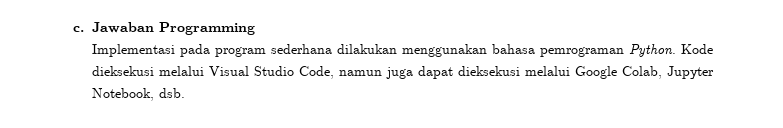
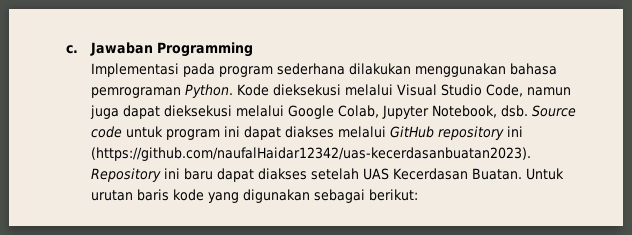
(186, 93) none -> [531,105,576,117] [90,126,523,140] [90,147,531,161] [90,168,564,182] [90,189,418,203] Source code untuk program ini dapat diakses melalui GitHub repository ini (https://github.com/naufalHaidar12342/uas-kecerdasanbuatan2023). Repository ini baru dapat diakses setelah UAS Kecerdasan Buatan. Untuk urutan baris kode yang digunakan sebagai berikut:

